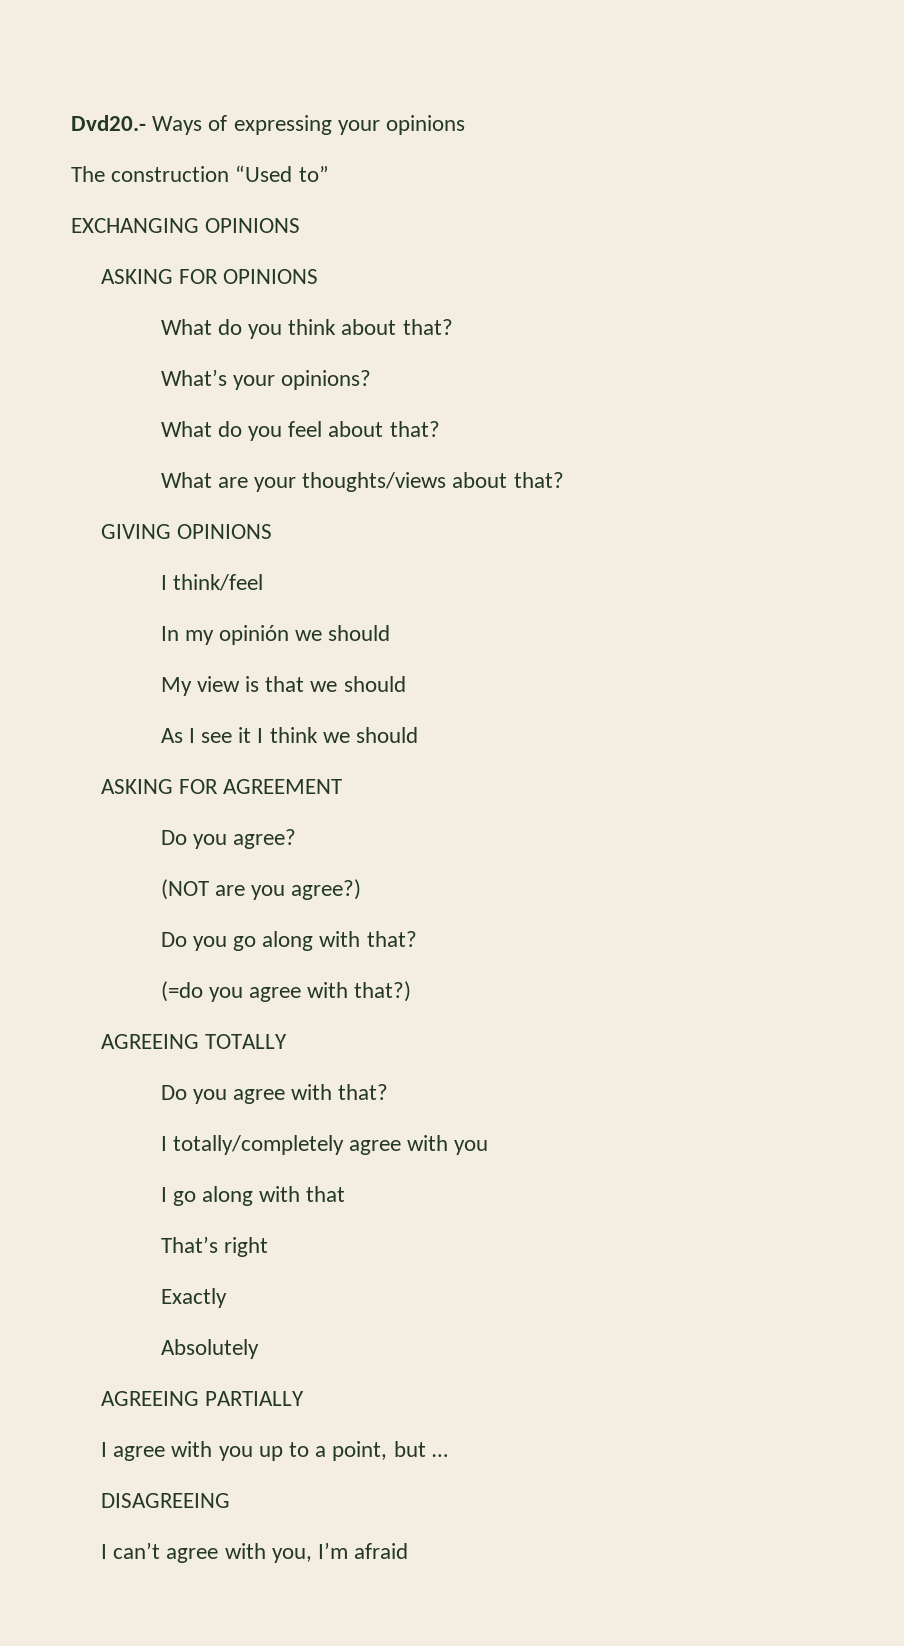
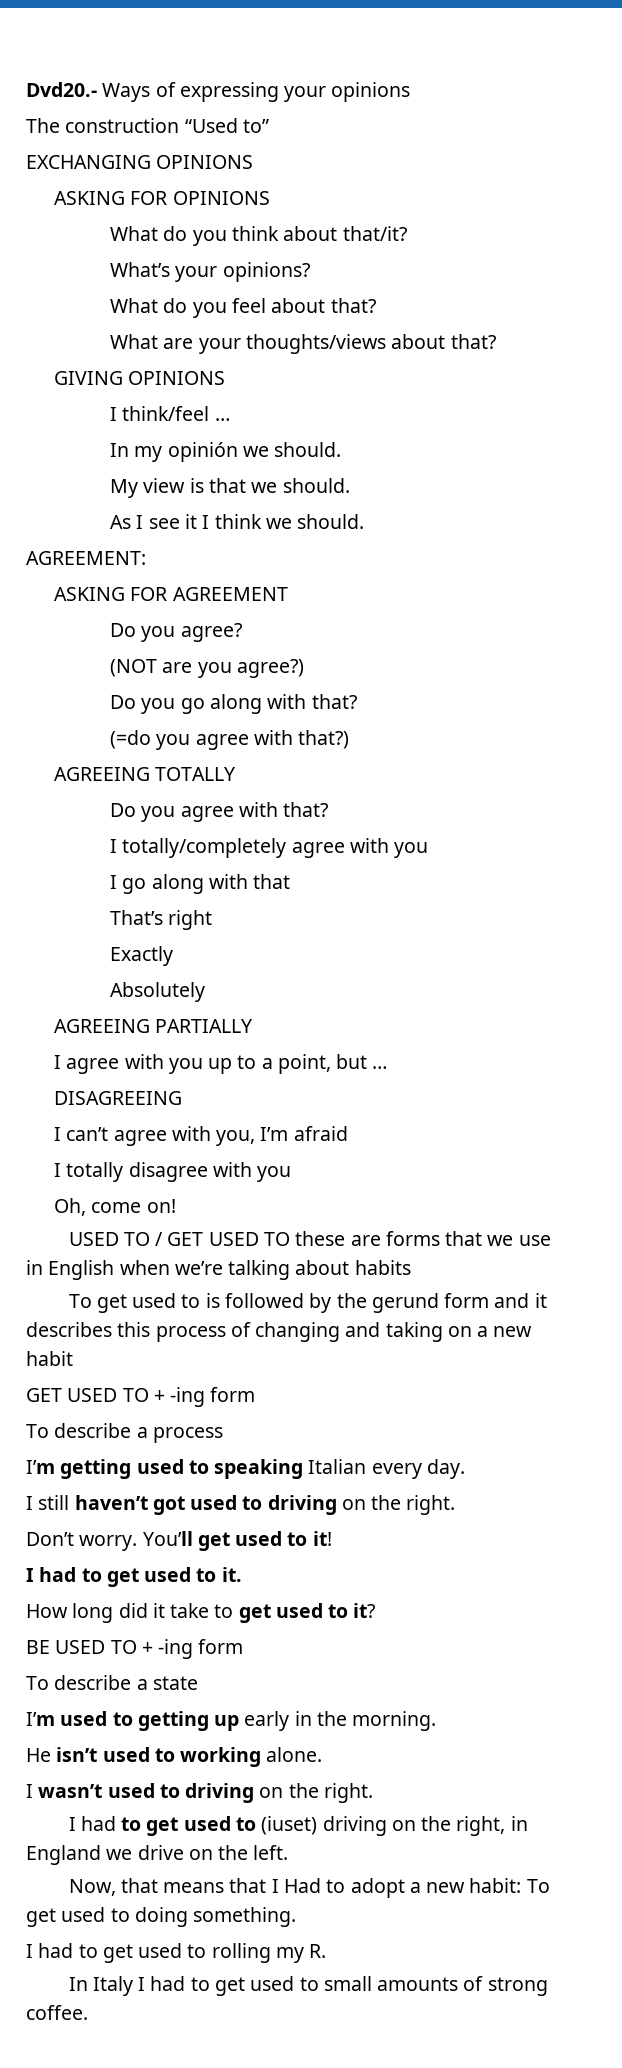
[402,319,453,335] that? -> [342,226,407,241] that/it?
(263, 582) none -> [214,418,230,421] …
[328,625,391,641] should -> [274,442,342,457] should.
[343,676,406,692] should -> [282,478,350,493] should.
[356,727,419,743] should -> [297,514,365,529] [26,551,146,565] should. // AGREEMENT:
(409, 1551) none -> [54,1162,292,1182] [54,1198,176,1216] [68,1231,551,1246] [26,1260,411,1280] [68,1293,547,1313] [26,1322,533,1342] [26,1351,73,1366] [26,1387,256,1407] [26,1423,223,1443] [26,1459,465,1479] [26,1495,456,1515] [26,1531,332,1551] [26,1567,242,1587] [26,1603,376,1623] [26,1639,244,1659] [26,1675,198,1690] [26,1711,437,1731] [26,1747,323,1767] [26,1783,373,1803] [68,1816,528,1836] [26,1845,289,1865] [68,1878,550,1898] [26,1907,297,1927] [26,1943,327,1963] [68,1976,548,1996] [26,2005,88,2020] // I totally disagree with you // Oh, come on! // USED TO / GET USED TO these are forms that we use in English when we’re talking about habits // To get used to is followed by the gerund form and it describes this process of changing and taking on a new habit // GET USED TO + -ing form // To describe a process // I’m getting used to speaking Italian every day. // I still haven’t got used to driving on the right. // Don’t worry. You’ll get used to it! // I had to get used to it. // How long did it take to get used to it? // BE USED TO + -ing form // To describe a state // I’m used to getting up early in the morning. // He isn’t used to working alone. // I wasn’t used to driving on the right. // I had to get used to (iuset) driving on the right, in England we drive on the left. // Now, that means that I Had to adopt a new habit: To get used to doing something. // I had to get used to rolling my R. // In Italy I had to get used to small amounts of strong coffee.

